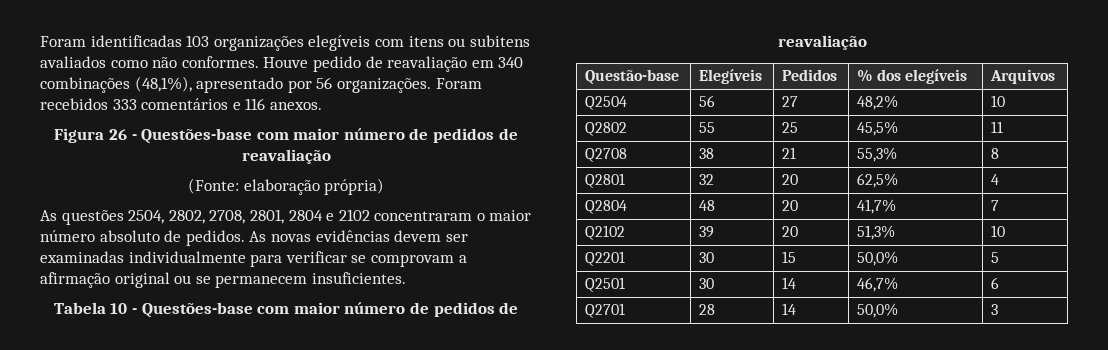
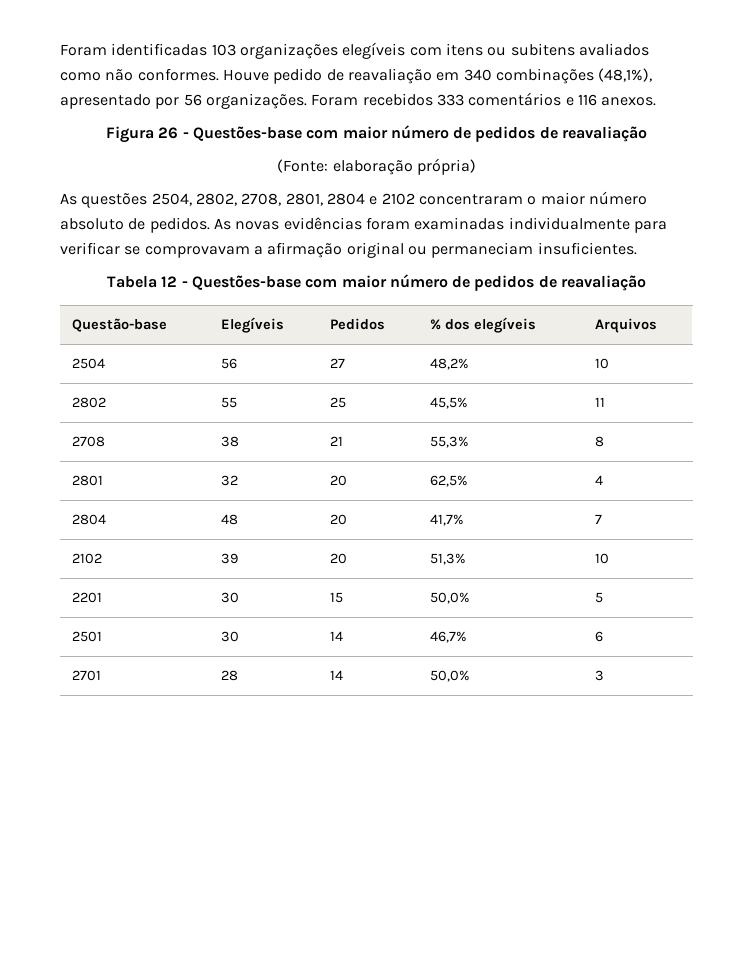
[394,230,468,242] devem ser -> [365,217,410,230] foram
[370,254,454,267] comprovam -> [144,246,250,258] comprovavam
[195,275,308,288] se permanecem -> [431,242,534,258] permaneciam
[110,303,128,314] 10 -> [161,276,178,287] 12
[584,96,627,110] Q2504 -> [72,358,106,369] 2504
[584,122,627,136] Q2802 -> [72,397,107,408] 2802
[584,148,627,162] Q2708 -> [72,436,106,447] 2708
[584,173,625,188] Q2801 -> [72,475,104,486] 2801
[584,200,627,214] Q2804 -> [72,514,107,525] 2804
[584,225,625,240] Q2102 -> [72,553,103,564] 2102
[584,251,625,266] Q2201 -> [72,592,103,603] 2201
[584,277,625,292] Q2501 -> [72,631,103,642] 2501
[584,303,625,318] Q2701 -> [72,670,102,681] 2701

